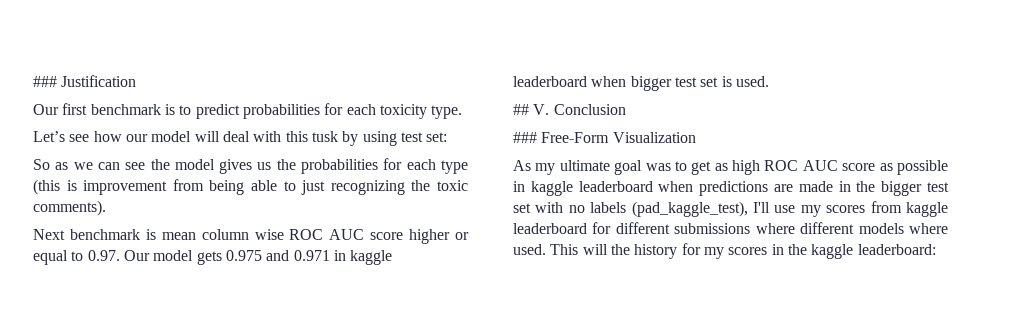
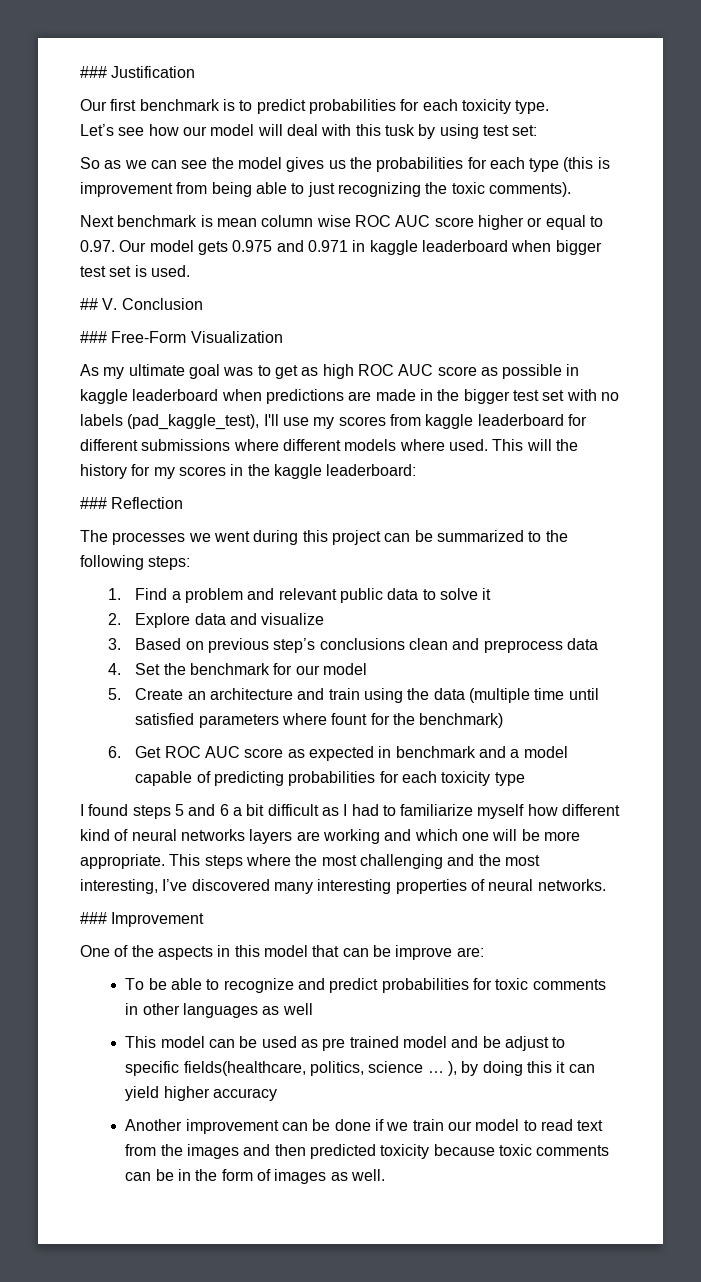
(936, 249) none -> [80,497,184,509] [80,530,568,545] [80,555,191,570] [107,588,492,603] [107,613,325,628] [107,638,598,653] [107,663,368,675] [107,688,599,703] [135,713,504,728] [107,746,568,761] [135,771,525,786] [80,804,621,819] [80,829,580,844] [80,854,540,869] [80,879,606,894] [80,912,205,927] [80,945,484,960] [125,978,606,993] [125,1003,313,1018] [125,1036,566,1051] [125,1061,595,1076] [125,1086,277,1101] [125,1119,604,1134] [125,1144,610,1159] [125,1169,385,1184] // ### Reflection // The processes we went during this project can be summarized to the following steps: // 1. Find a problem and relevant public data to solve it // 2. Explore data and visualize // 3. Based on previous step’s conclusions clean and preprocess data // 4. Set the benchmark for our model // 5. Create an architecture and train using the data (multiple time until satisfied parameters where fount for the benchmark) // 6. Get ROC AUC score as expected in benchmark and a model capable of predicting probabilities for each toxicity type // I found steps 5 and 6 a bit difficult as I had to familiarize myself how different kind of neural networks layers are working and which one will be more appropriate. This steps where the most challenging and the most interesting, I’ve discovered many interesting properties of neural networks. // ### Improvement // One of the aspects in this model that can be improve are: // To be able to recognize and predict probabilities for toxic comments in other languages as well // This model can be used as pre trained model and be adjust to specific fields(healthcare, politics, science … ), by doing this it can yield higher accuracy // Another improvement can be done if we train our model to read text from the images and then predicted toxicity because toxic comments can be in the form of images as well.

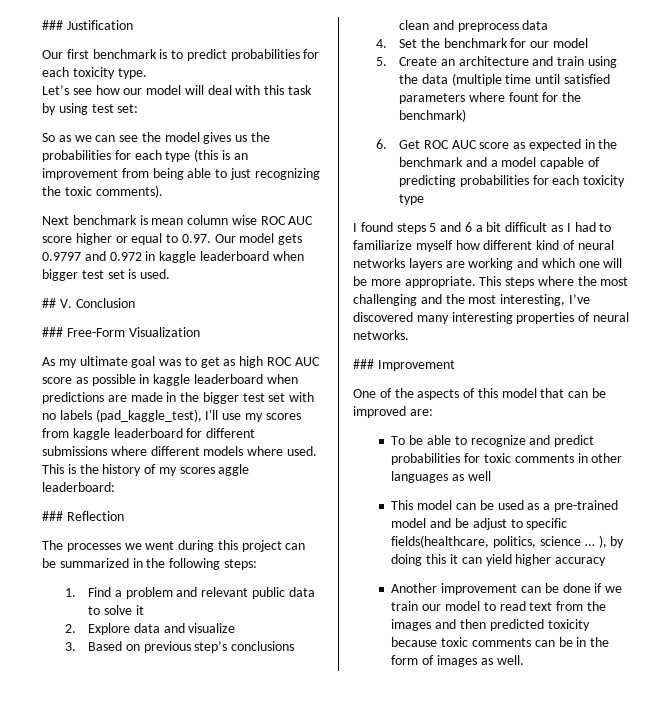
[384,124,415,136] tusk -> [288,85,313,95] task
(610, 163) none -> [233,153,248,160] an
[232,240,348,252] 0.975 and 0.971 -> [42,251,142,261] 0.9797 and 0.972
[526,439,552,451] will -> [67,464,76,474] is
[131,464,322,479] for my scores in the kaggle -> [144,464,250,476] of my scores aggle
[528,531,542,542] to -> [132,558,143,568] in
(392, 752) none -> [598,139,618,149] the
[217,945,231,957] in -> [463,388,476,398] of
[395,945,453,960] improve -> [353,406,406,418] improved
[322,1036,399,1051] pre trained -> [543,500,618,512] a pre-trained

